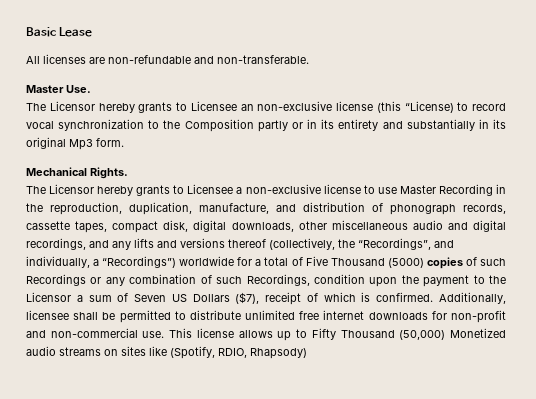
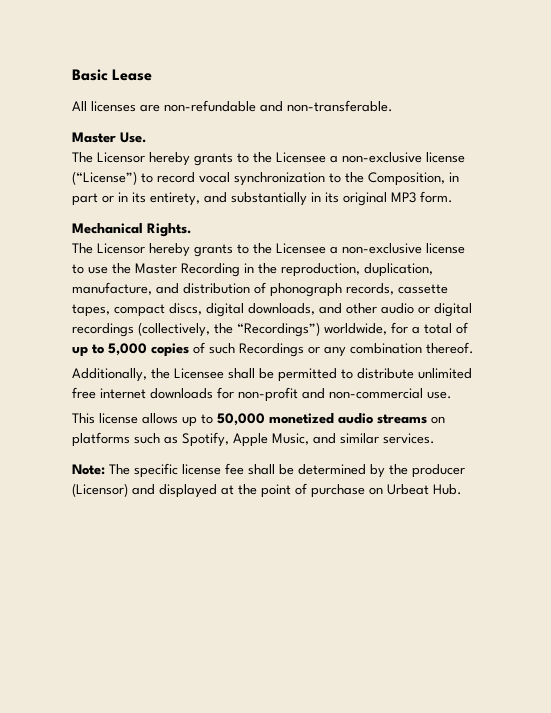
[190,101,454,113] Licensee an non-exclusive license (this “License) -> [253,152,465,163] [72,171,137,185] the Licensee a non-exclusive license (“License”)
[184,119,288,132] Composition partly -> [368,172,459,186] [72,193,98,206] Composition, in part
[338,119,379,131] entirety -> [150,192,200,206] entirety,
[69,139,93,150] Mp3 -> [391,192,416,203] MP3
(185, 189) none -> [253,243,272,254] the
(397, 190) none -> [112,263,131,274] the
[163,220,189,232] disk, -> [169,303,202,315] discs,
[298,220,507,232] [26,238,454,250] [26,256,235,268] other miscellaneous audio and digital recordings, and any lifts and versions thereof (collectively, the “Recordings”, and individually, a “Recordings”) worldwide -> [319,303,472,317] [72,322,387,337] and other audio or digital recordings (collectively, the “Recordings”) worldwide,
[305,256,424,268] Five Thousand (5000) -> [72,343,147,357] up to 5,000
[200,274,507,287] [26,292,507,305] [26,310,69,320] of such Recordings, condition upon the payment to the Licensor a sum of Seven US Dollars ($7), receipt of which is confirmed. Additionally, licensee -> [426,342,474,354] [72,368,224,382] thereof. // Additionally, the Licensee
(165, 334) none -> (452, 395) //
[311,328,507,340] [26,346,307,359] Fifty Thousand (50,000) Monetized audio streams on sites like (Spotify, RDIO, Rhapsody) -> [217,413,445,426] [72,432,435,447] [72,463,465,478] [72,483,462,498] 50,000 monetized audio streams on platforms such as Spotify, Apple Music, and similar services. // Note: The specific license fee shall be determined by the producer (Licensor) and displayed at the point of purchase on Urbeat Hub.

